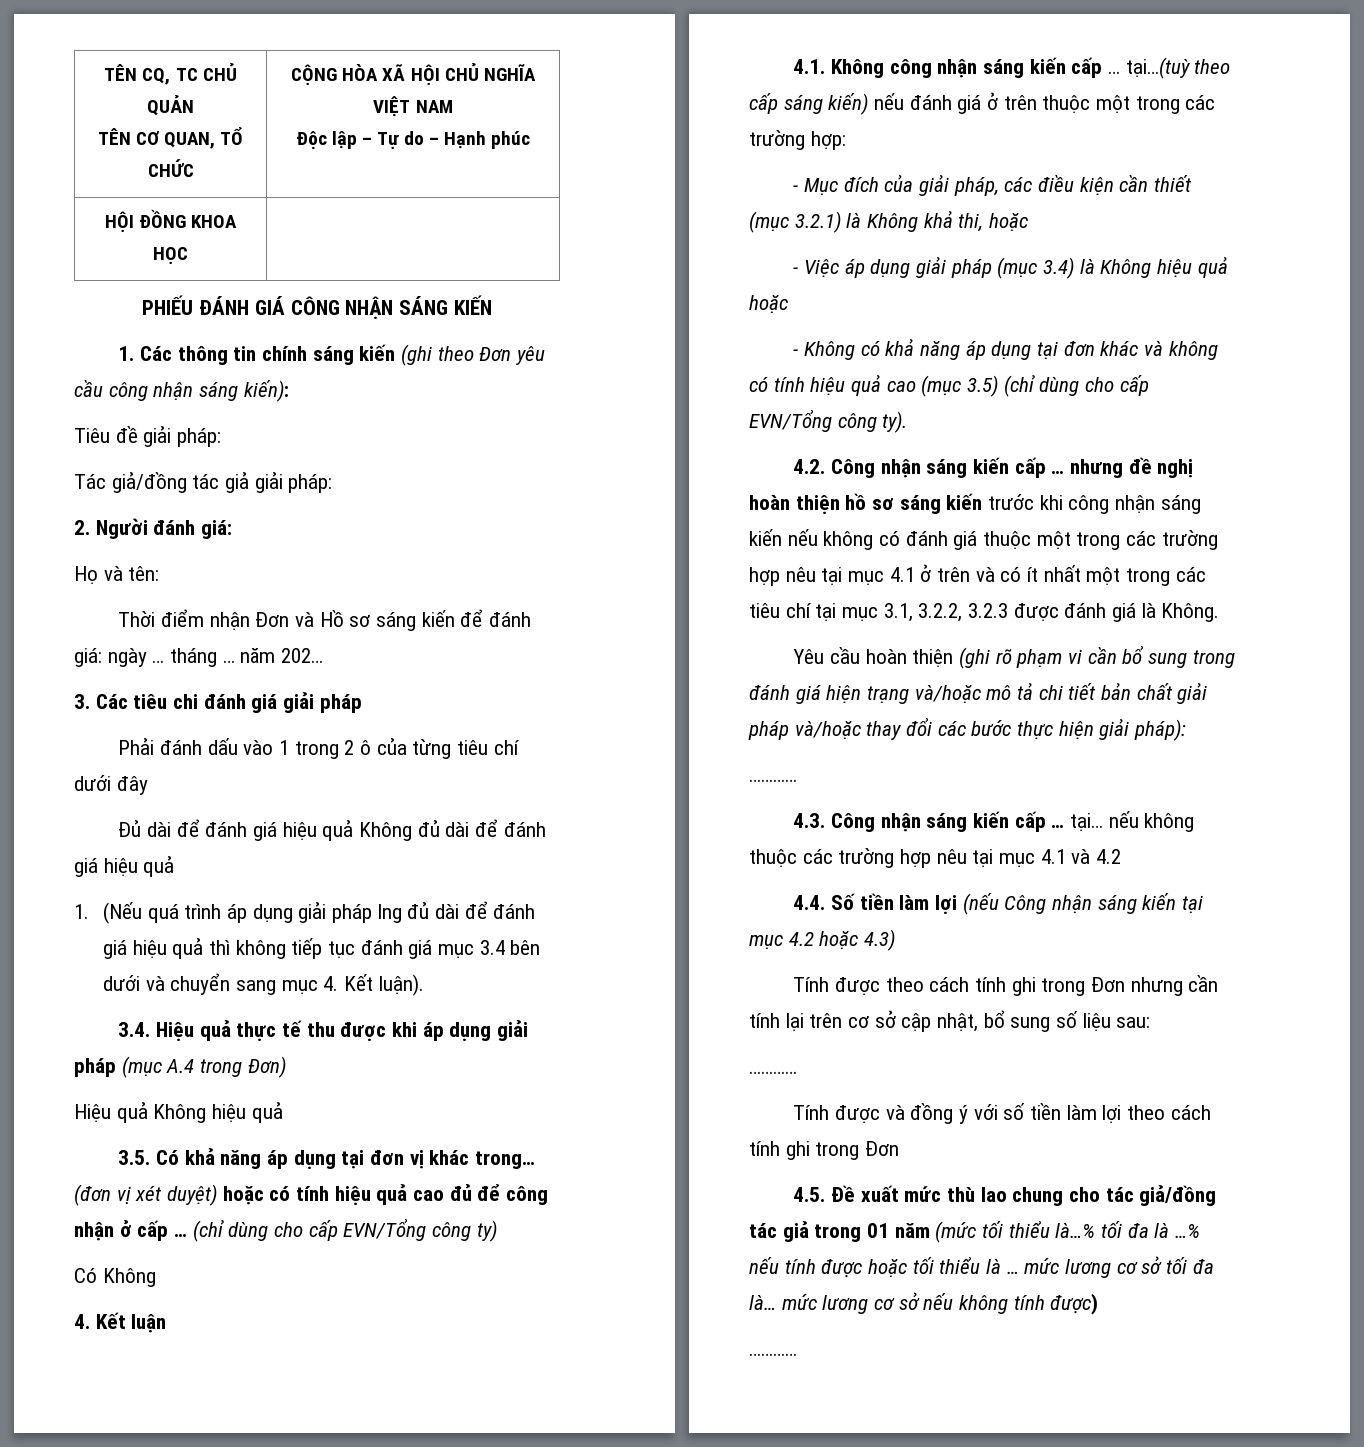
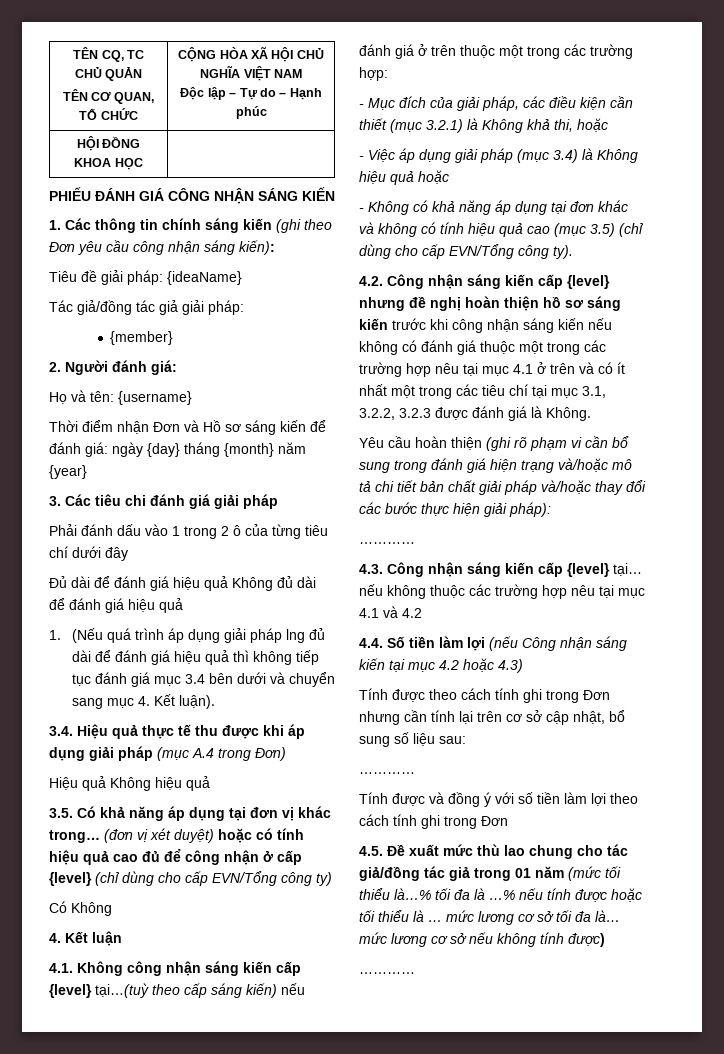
(222, 437) none -> [167,271,242,285] {ideaName}
(333, 483) none -> [110,331,174,345] // {member}
(160, 573) none -> [118,391,192,405] {username}
[152,648,324,667] … tháng … năm 202… -> [147,442,306,457] [49,465,87,479] {day} tháng {month} năm {year}
[174,1234,188,1237] … -> [49,872,92,886] {level}
[1107,71,1120,74] … -> [49,984,92,998] {level}
[1051,471,1065,474] … -> [567,275,610,289] {level}
[1051,825,1065,828] … -> [567,563,610,577] {level}

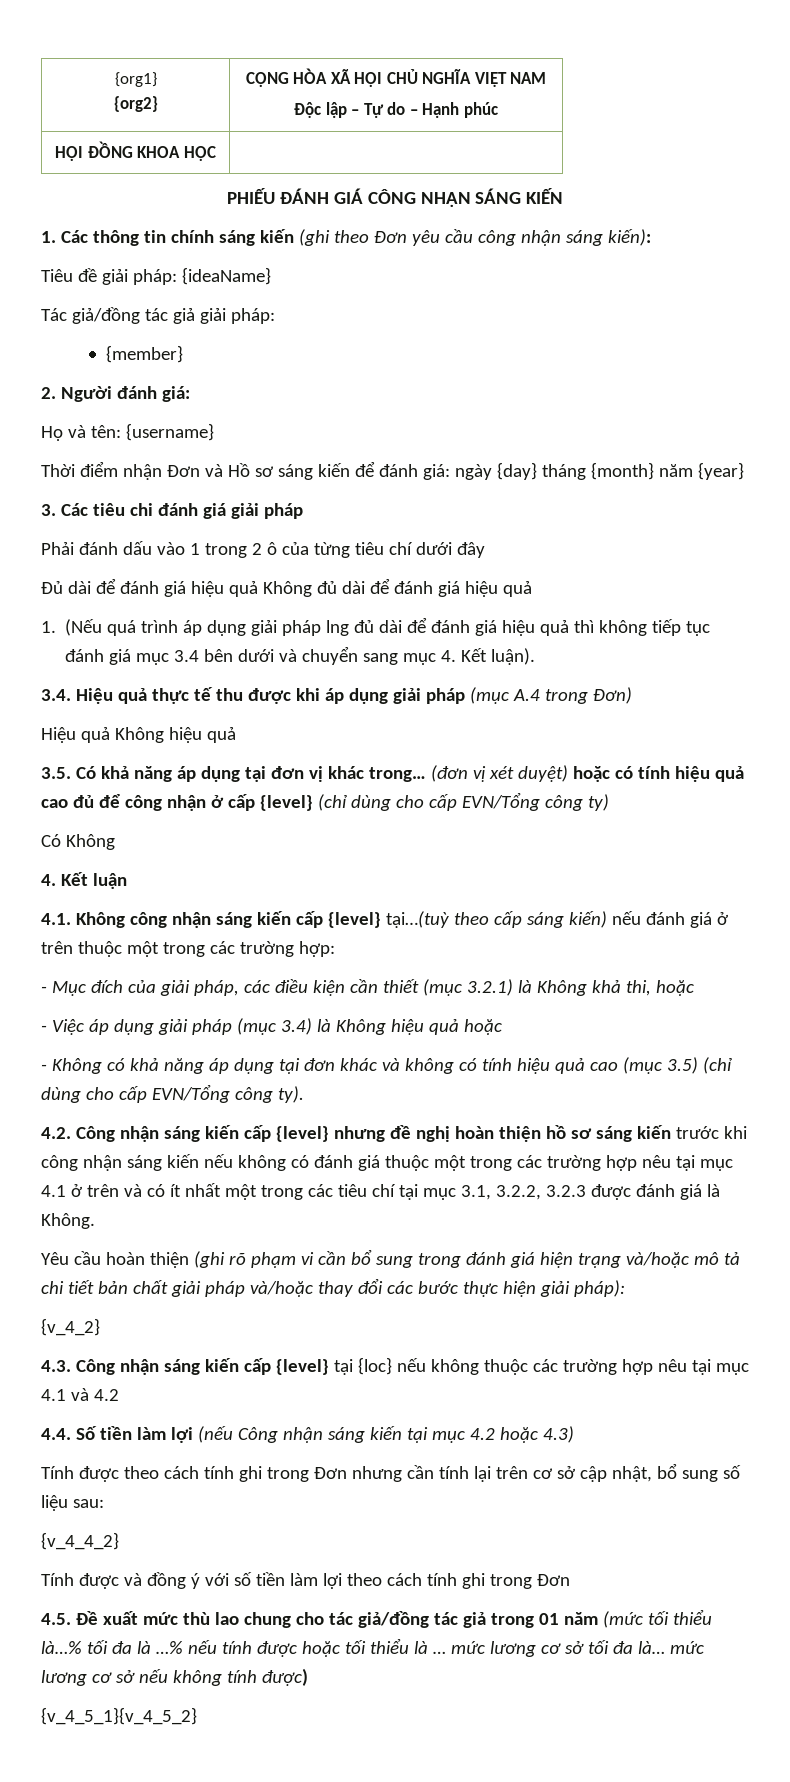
[73,47,144,62] [74,66,143,81] [62,89,155,104] [79,108,138,120] TÊN CQ, TC CHỦ QUẢN // TÊN CƠ QUAN, TỔ CHỨC -> [114,72,157,87] [113,96,158,112] {org1} // {org2}
[359,542,415,544] ………… -> [41,1318,100,1336] {v_4_2}
[613,563,642,576] tại… -> [333,1357,392,1375] tại {loc}
[359,772,415,774] ………… -> [41,1532,119,1550] {v_4_4_2}
[359,972,415,974] ………… -> [41,1707,197,1725] {v_4_5_1}{v_4_5_2}

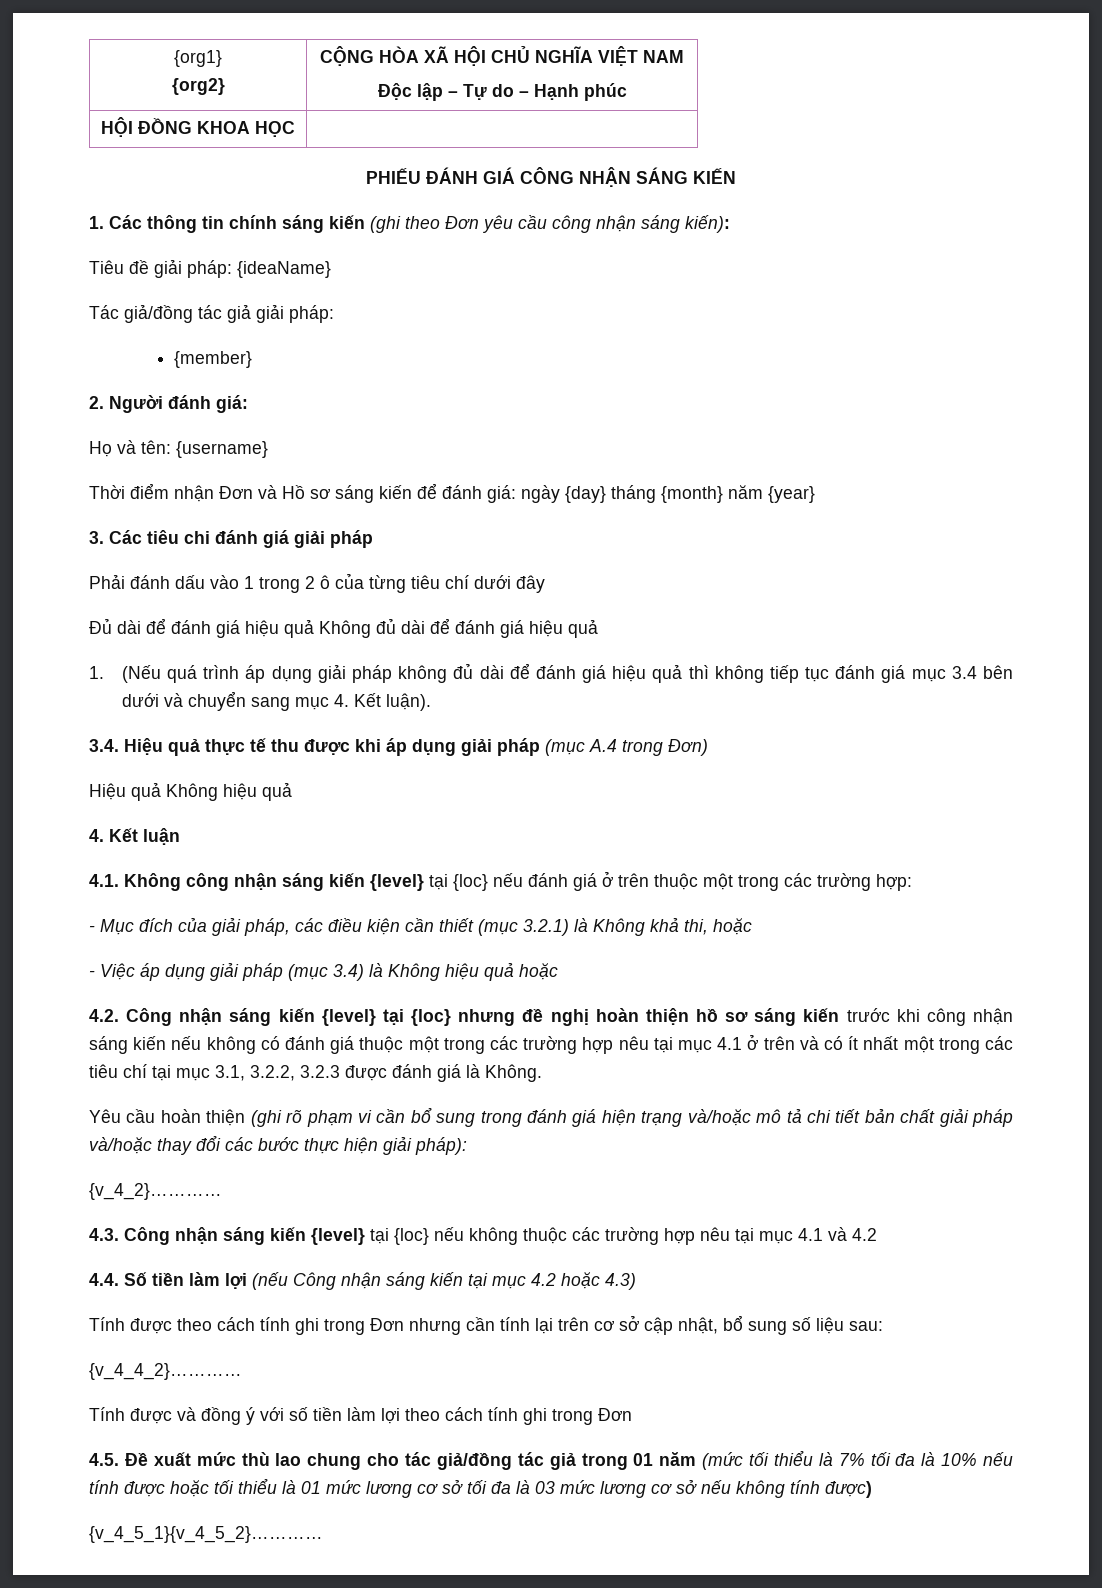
[326,620,350,636] lng -> [398,665,448,683] không
[41,765,744,782] [41,792,609,811] [41,834,115,850] // 3.5. Có khả năng áp dụng tại đơn vị khác trong… (đơn vị xét duyệt) hoặc có tính hiệu quả cao đủ để công nhận ở cấp {level} (chỉ dùng cho cấp EVN/Tổng công ty) // Có Không -> (292, 791) none
[295,911,607,928] cấp {level} tại…(tuỳ theo cấp sáng kiến) -> [370,874,488,891] {level} tại {loc}
[41,1057,732,1074] [41,1084,304,1103] // - Không có khả năng áp dụng tại đơn khác và không có tính hiệu quả cao (mục 3.5) (chỉ dùng cho cấp EVN/Tổng công ty). -> (558, 971) none
[243,1125,329,1142] cấp {level} -> [321,1009,452,1026] {level} tại {loc}
[41,1318,100,1336] {v_4_2} -> [89,1183,222,1200] {v_4_2}…………
[243,1358,271,1375] cấp -> (306, 1234) none
[41,1532,119,1550] {v_4_4_2} -> [89,1363,242,1380] {v_4_4_2}…………
[41,1640,183,1654] là…% tối đa là …% -> [818,1452,978,1466] là 7% tối đa là 10%
[432,1651,446,1654] … -> [301,1481,321,1494] 01
[637,1641,665,1654] là… -> [516,1480,555,1494] là 03
[41,1707,197,1725] {v_4_5_1}{v_4_5_2} -> [89,1526,323,1543] {v_4_5_1}{v_4_5_2}…………

